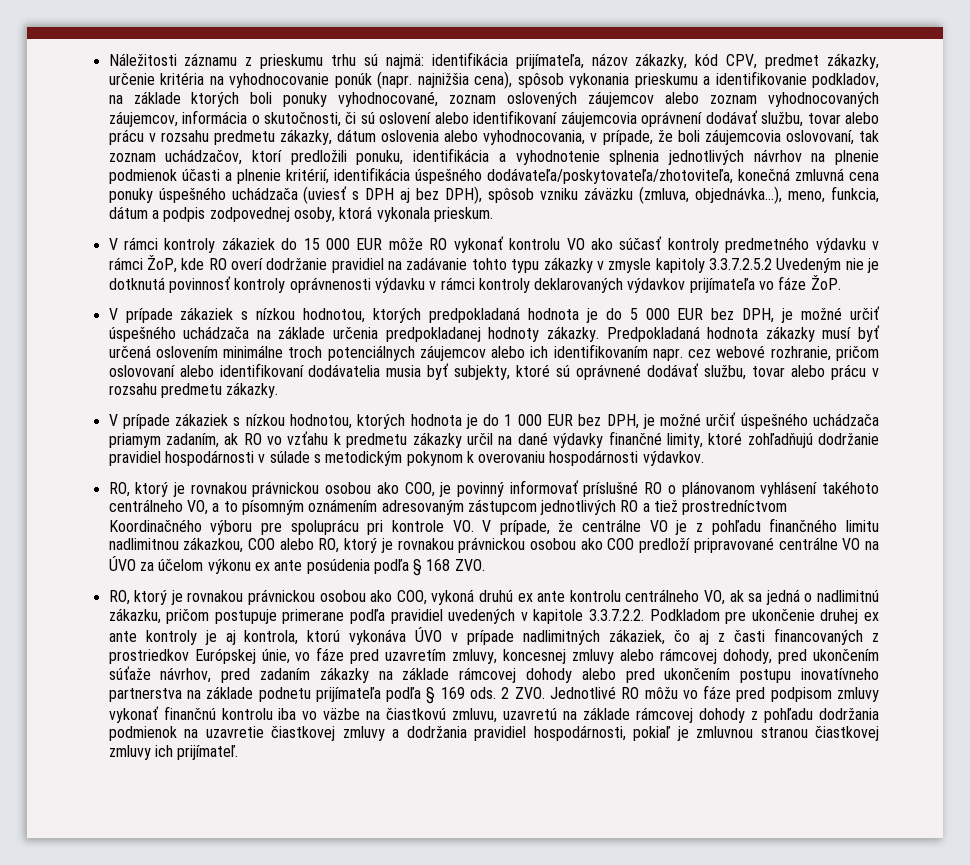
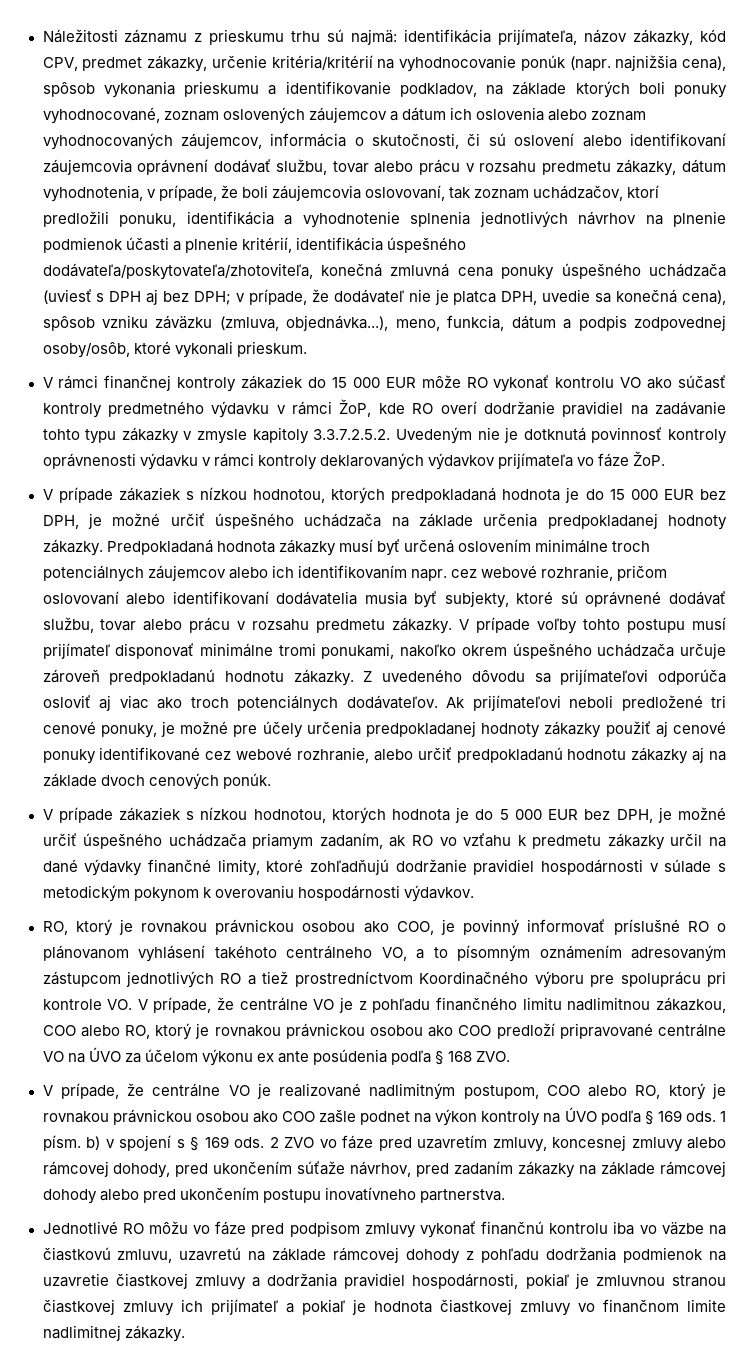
[160,72,205,85] kritéria -> [271,55,373,70] kritéria/kritérií
(655, 99) none -> [389,107,544,121] a dátum ich oslovenia
[381,130,586,145] oslovenia alebo vyhodnocovania, -> [42,185,143,202] vyhodnotenia,
[445,186,483,204] DPH), -> [194,289,726,305] DPH; v prípade, že dodávateľ nie je platca DPH, uvedie sa konečná cena),
[293,206,430,222] osoby, ktorá vykonala -> [42,341,233,358] osoby/osôb, ktoré vykonali
(159, 243) none -> [104,375,172,391] finančnej
[708,258,772,270] 3.3.7.2.5.2 -> [313,429,391,440] 3.3.7.2.5.2.
[629,308,638,320] 5 -> [609,489,625,500] 15
(279, 390) none -> [459,617,726,634] [42,643,727,659] [42,669,727,686] [42,695,726,712] [42,721,727,738] [42,747,727,764] [42,773,271,790] V prípade voľby tohto postupu musí prijímateľ disponovať minimálne tromi ponukami, nakoľko okrem úspešného uchádzača určuje zároveň predpokladanú hodnotu zákazky. Z uvedeného dôvodu sa prijímateľovi odporúča osloviť aj viac ako troch potenciálnych dodávateľov. Ak prijímateľovi neboli predložené tri cenové ponuky, je možné pre účely určenia predpokladanej hodnoty zákazky použiť aj cenové ponuky identifikované cez webové rozhranie, alebo určiť predpokladanú hodnotu zákazky aj na základe dvoch cenových ponúk.
[504,414,513,426] 1 -> [499,809,509,820] 5
[108,589,880,605] [108,608,880,624] [108,627,880,645] [108,648,290,664] RO, ktorý je rovnakou právnickou osobou ako COO, vykoná druhú ex ante kontrolu centrálneho VO, ak sa jedná o nadlimitnú zákazku, pričom postupuje primerane podľa pravidiel uvedených v kapitole 3.3.7.2.2. Podkladom pre ukončenie druhej ex ante kontroly je aj kontrola, ktorú vykonáva ÚVO v prípade nadlimitných zákaziek, čo aj z časti financovaných z prostriedkov Európskej únie, -> [42,1083,726,1100] [42,1107,726,1126] [42,1135,314,1151] V prípade, že centrálne VO je realizované nadlimitným postupom, COO alebo RO, ktorý je rovnakou právnickou osobou ako COO zašle podnet na výkon kontroly na ÚVO podľa § 169 ods. 1 písm. b) v spojení s § 169 ods. 2 ZVO
[108,686,545,704] partnerstva na základe podnetu prijímateľa podľa § 169 ods. 2 ZVO. -> [419,1189,505,1203] partnerstva. //
[177,745,239,760] prijímateľ. -> [210,1299,726,1316] [42,1325,185,1342] prijímateľ a pokiaľ je hodnota čiastkovej zmluvy vo finančnom limite nadlimitnej zákazky.

